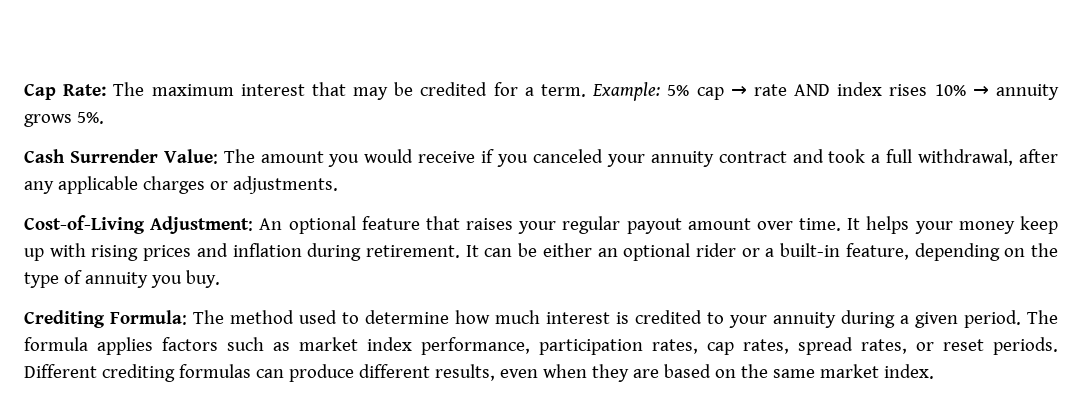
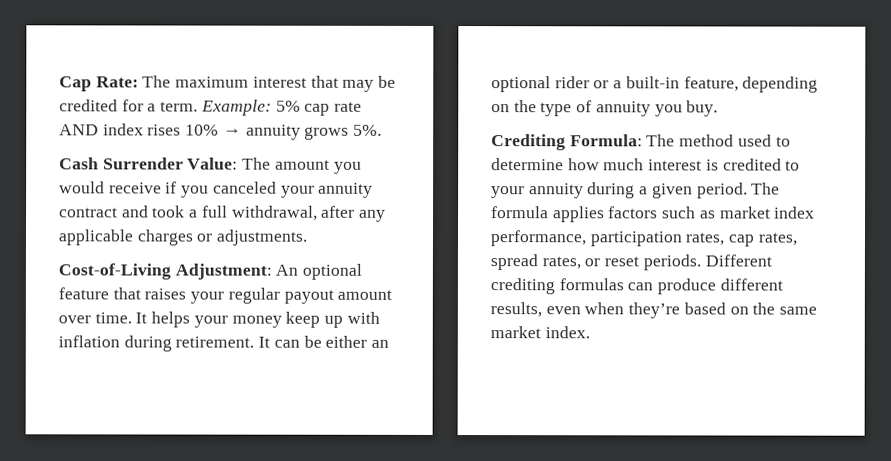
[730,86,747,96] → -> (331, 109) none
[91,243,228,261] rising prices and -> (380, 317) none
[591,364,659,382] they are -> [628,302,681,319] they’re

